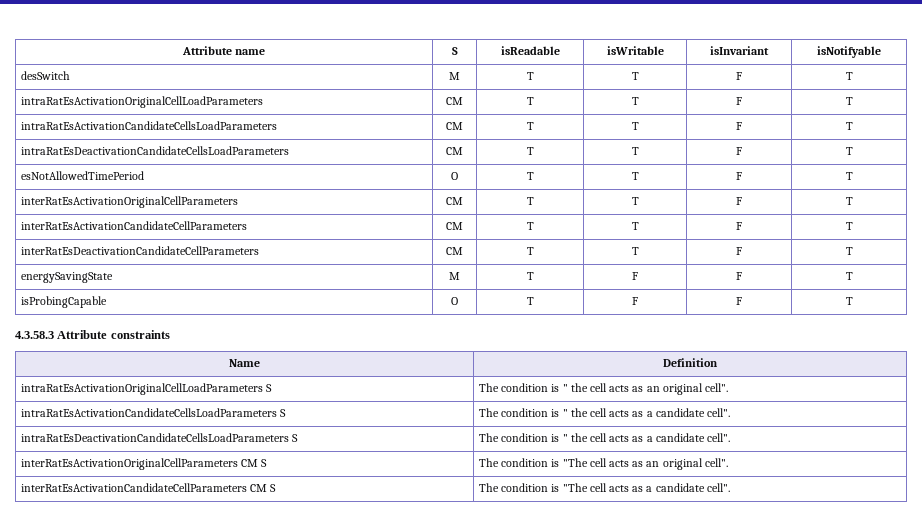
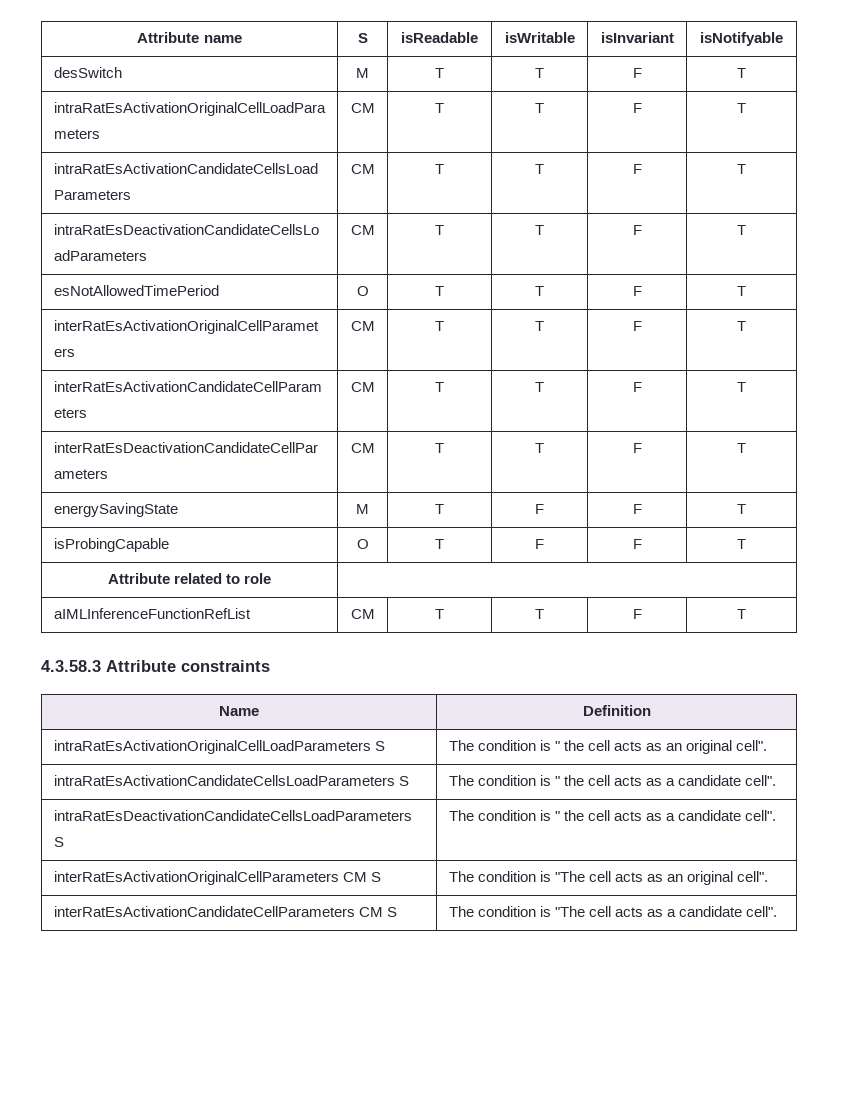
(853, 301) none -> [107,573,272,584] [53,608,251,619] [350,609,375,619] [435,609,444,619] [535,609,544,619] [632,609,642,619] [737,609,746,619] // Attribute related to role | // aIMLInferenceFunctionRefList | CM | T | T | F | T

